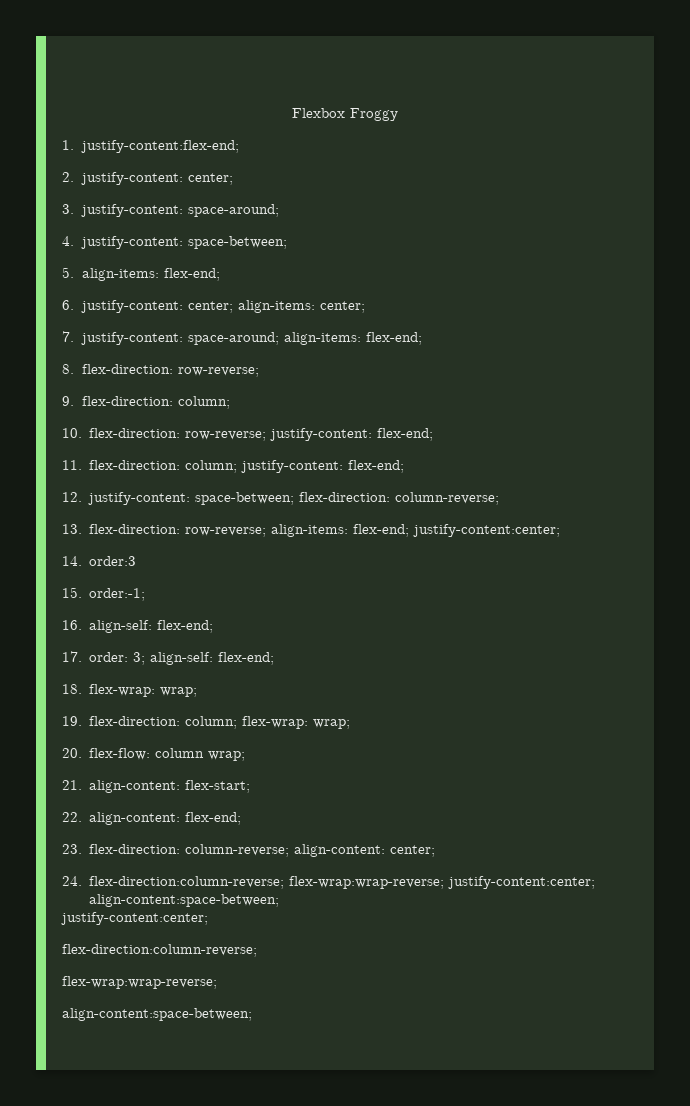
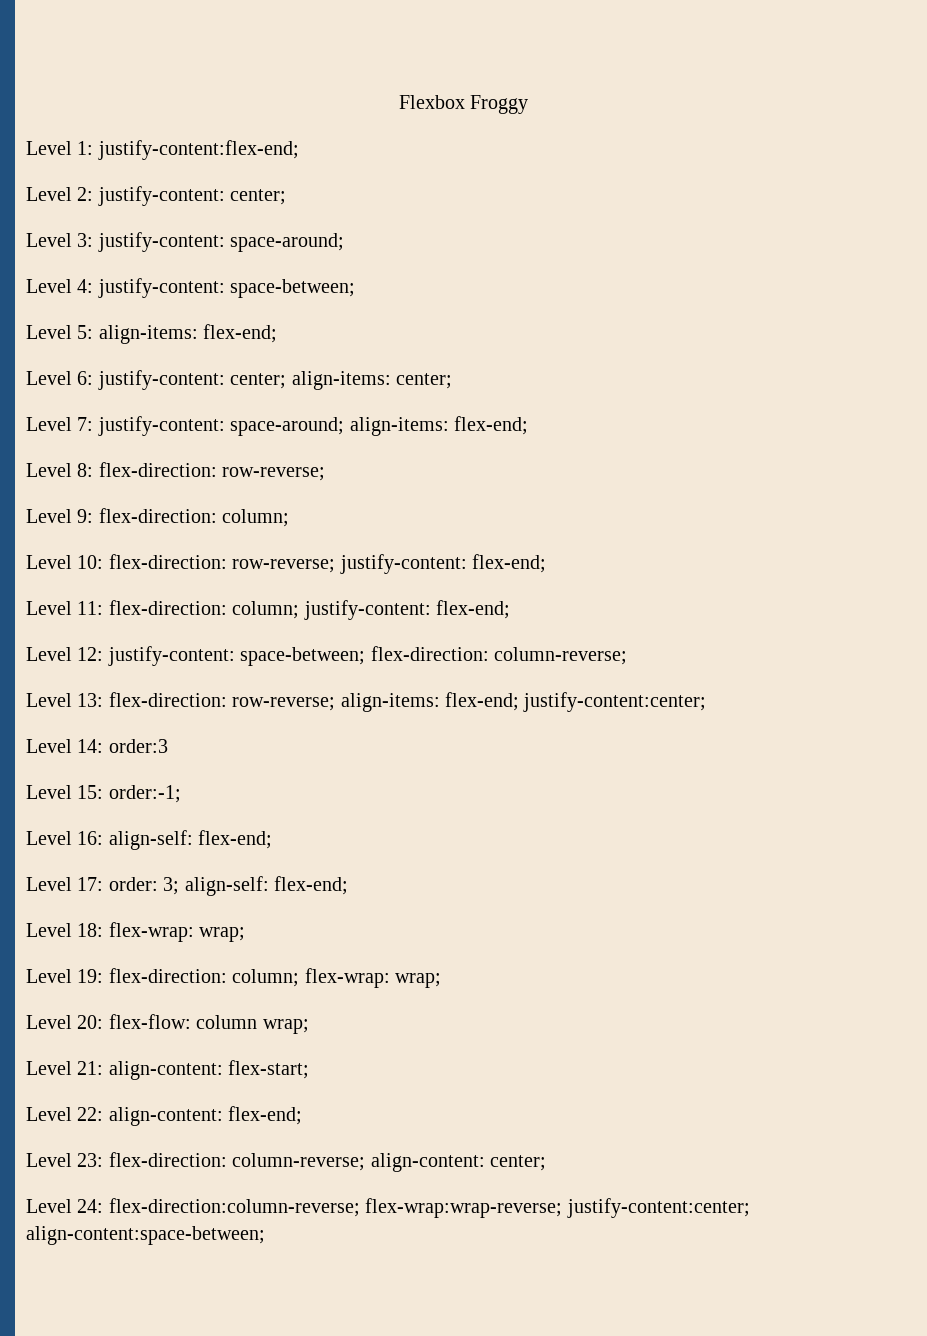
[62,140,74,150] 1. -> [26,141,94,155] Level 1:
[62,172,74,182] 2. -> [26,187,94,201] Level 2:
[62,204,74,214] 3. -> [26,233,94,247] Level 3:
[62,236,74,246] 4. -> [26,279,94,293] Level 4:
[62,267,220,281] [62,300,74,310] 5. align-items: flex-end; // 6. -> [26,324,278,344] [26,371,94,385] Level 5: align-items: flex-end; // Level 6:
[62,331,74,342] 7. -> [26,417,94,431] Level 7:
[62,364,74,374] 8. -> [26,463,94,477] Level 8:
[62,396,74,406] 9. -> [26,509,94,523] Level 9:
[62,428,82,438] 10. -> [26,555,104,569] Level 10:
[62,460,82,470] 11. -> [26,601,104,615] Level 11:
[62,492,82,502] 12. -> [26,647,104,661] Level 12:
[62,524,82,534] 13. -> [26,693,104,707] Level 13:
[62,556,82,566] 14. -> [26,739,104,753] Level 14:
[62,587,82,598] 15. -> [26,785,104,799] Level 15:
[62,620,214,633] [62,651,82,662] 16. align-self: flex-end; // 17. -> [26,830,273,850] [26,877,104,891] Level 16: align-self: flex-end; // Level 17:
[62,684,198,697] [62,716,82,726] 18. flex-wrap: wrap; // 19. -> [26,922,246,942] [26,969,104,983] Level 18: flex-wrap: wrap; // Level 19:
[62,748,82,758] 20. -> [26,1015,104,1029] Level 20:
[62,780,82,790] 21. -> [26,1061,104,1075] Level 21:
[62,812,82,822] 22. -> [26,1107,104,1121] Level 22:
[62,844,82,854] 23. -> [26,1153,104,1167] Level 23:
[62,876,82,886] 24. -> [26,1199,104,1213] Level 24:
[61,912,208,925] [62,944,257,957] [62,976,217,989] [62,1008,252,1021] // justify-content:center; // flex-direction:column-reverse; // flex-wrap:wrap-reverse; // align-content:space-between; -> (265, 1235) none

